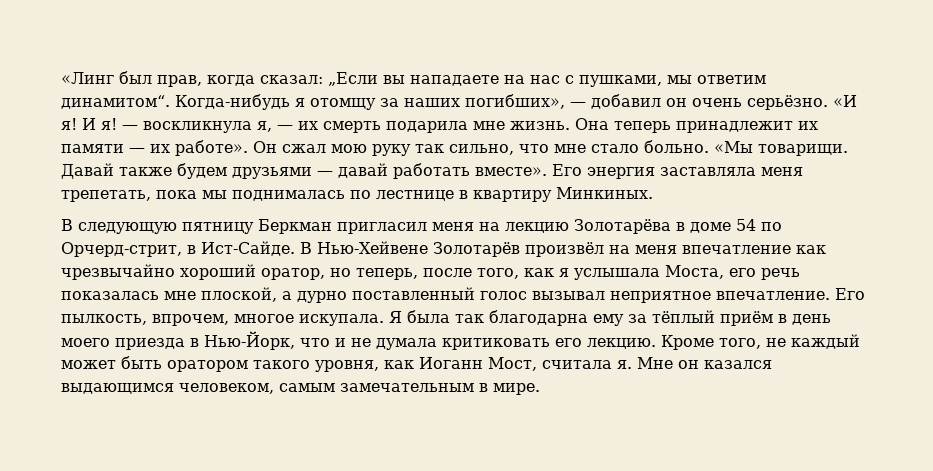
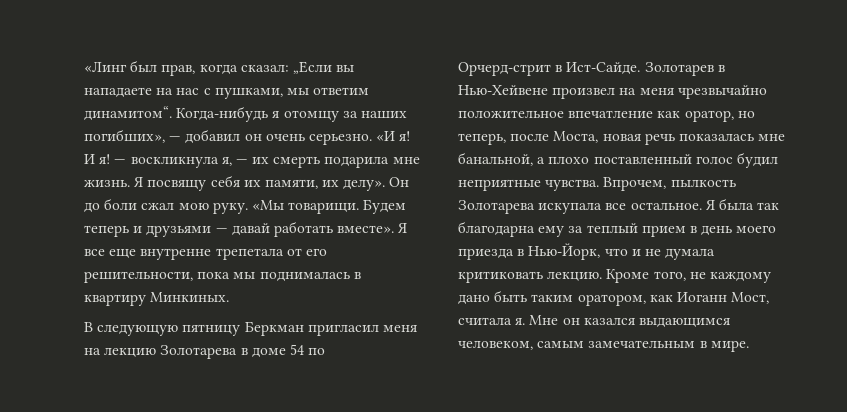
[747,95,828,110] серьёзно. -> [308,133,372,145] серьезно.
[575,118,818,133] [61,140,848,156] [61,163,227,179] Она теперь принадлежит их памяти — их работе». Он сжал мою руку так сильно, что мне стало больно. «Мы товарищи. Давай также будем -> [134,175,410,191] [84,198,407,214] [84,225,143,237] Я посвящу себя их памяти, их делу». Он до боли сжал мою руку. «Мы товарищи. Будем теперь и
[552,164,803,179] [61,190,151,202] Его энергия заставляла меня трепетать, -> [398,223,408,233] [84,248,327,260] [84,271,193,283] Я все еще внутренне трепетала от его решительности,
[350,190,454,201] по лестнице -> (350, 277) none
[574,219,671,234] Золотарёва -> [160,345,238,359] Золотарева
[61,242,182,257] Орчерд-стрит, -> [458,62,551,76] Орчерд-стрит
[300,241,826,257] [61,264,800,280] [61,287,865,303] [61,314,384,326] В Нью-Хейвене Золотарёв произвёл на меня впечатление как чрезвычайно хороший оратор, но теперь, после того, как я услышала Моста, его речь показалась мне плоской, а дурно поставленный голос вызывал неприятное впечатление. Его пылкость, впрочем, многое искупала. -> [644,62,725,76] [458,85,767,99] [458,110,755,122] [458,131,786,145] [458,152,778,168] [458,177,736,191] [458,200,702,214] Золотарев в Нью-Хейвене произвел на меня чрезвычайно положительное впечатление как оратор, но теперь, после Моста, новая речь показалась мне банальной, а плохо поставленный голос будил неприятные чувства. Впрочем, пылкость Золотарева искупала все остальное.
[652,310,773,326] тёплый приём -> [586,223,686,237] теплый прием
[555,338,582,347] его -> (543, 277) none
[791,334,860,349] [61,356,379,372] каждый может быть оратором такого уровня, -> [709,272,771,283] [458,290,646,306] каждому дано быть таким оратором,

